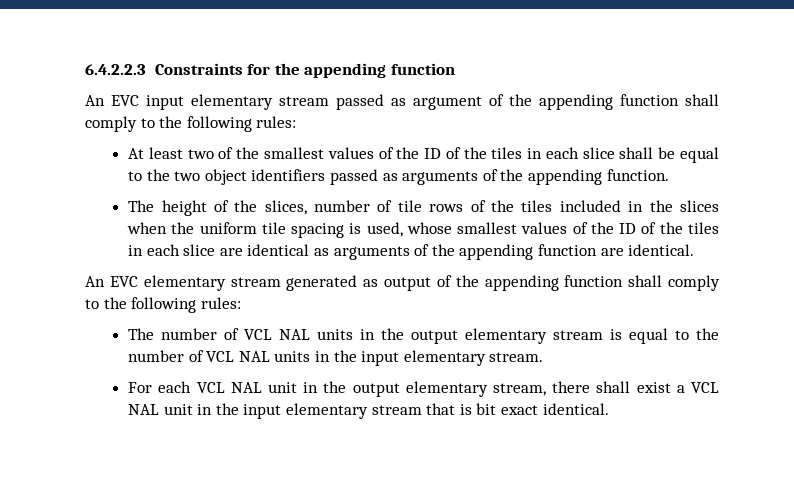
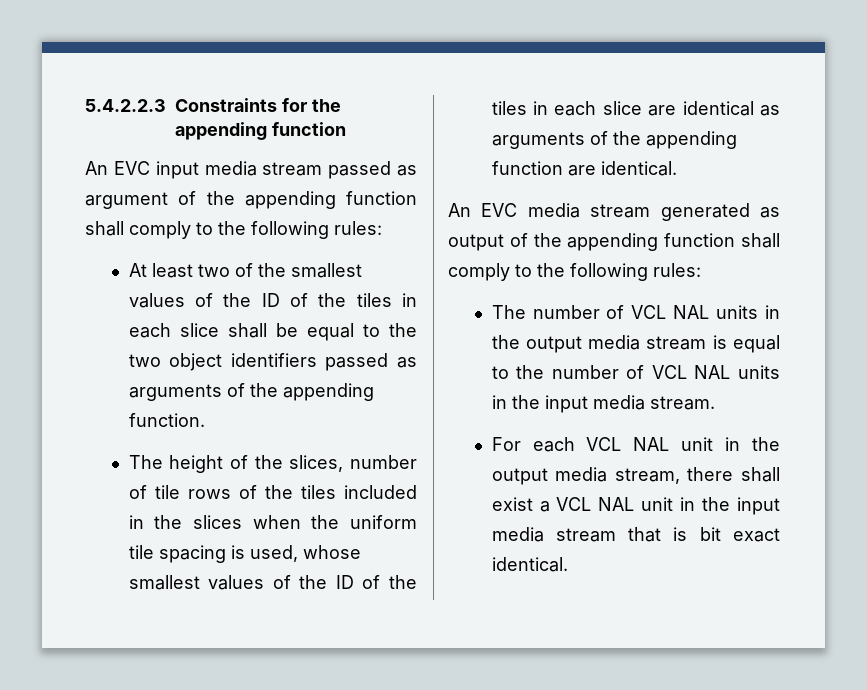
[85,64,146,75] 6.4.2.2.3 -> [85,99,166,112] 5.4.2.2.3
[191,94,273,110] elementary -> [204,161,257,176] media
[143,275,226,291] elementary -> [527,203,580,218] media
[465,328,548,344] elementary -> [588,335,641,350] media
[403,350,486,366] elementary -> [592,395,645,410] media
[405,381,488,397] elementary -> [555,467,608,482] media
[286,403,369,419] elementary -> [491,527,544,542] media

